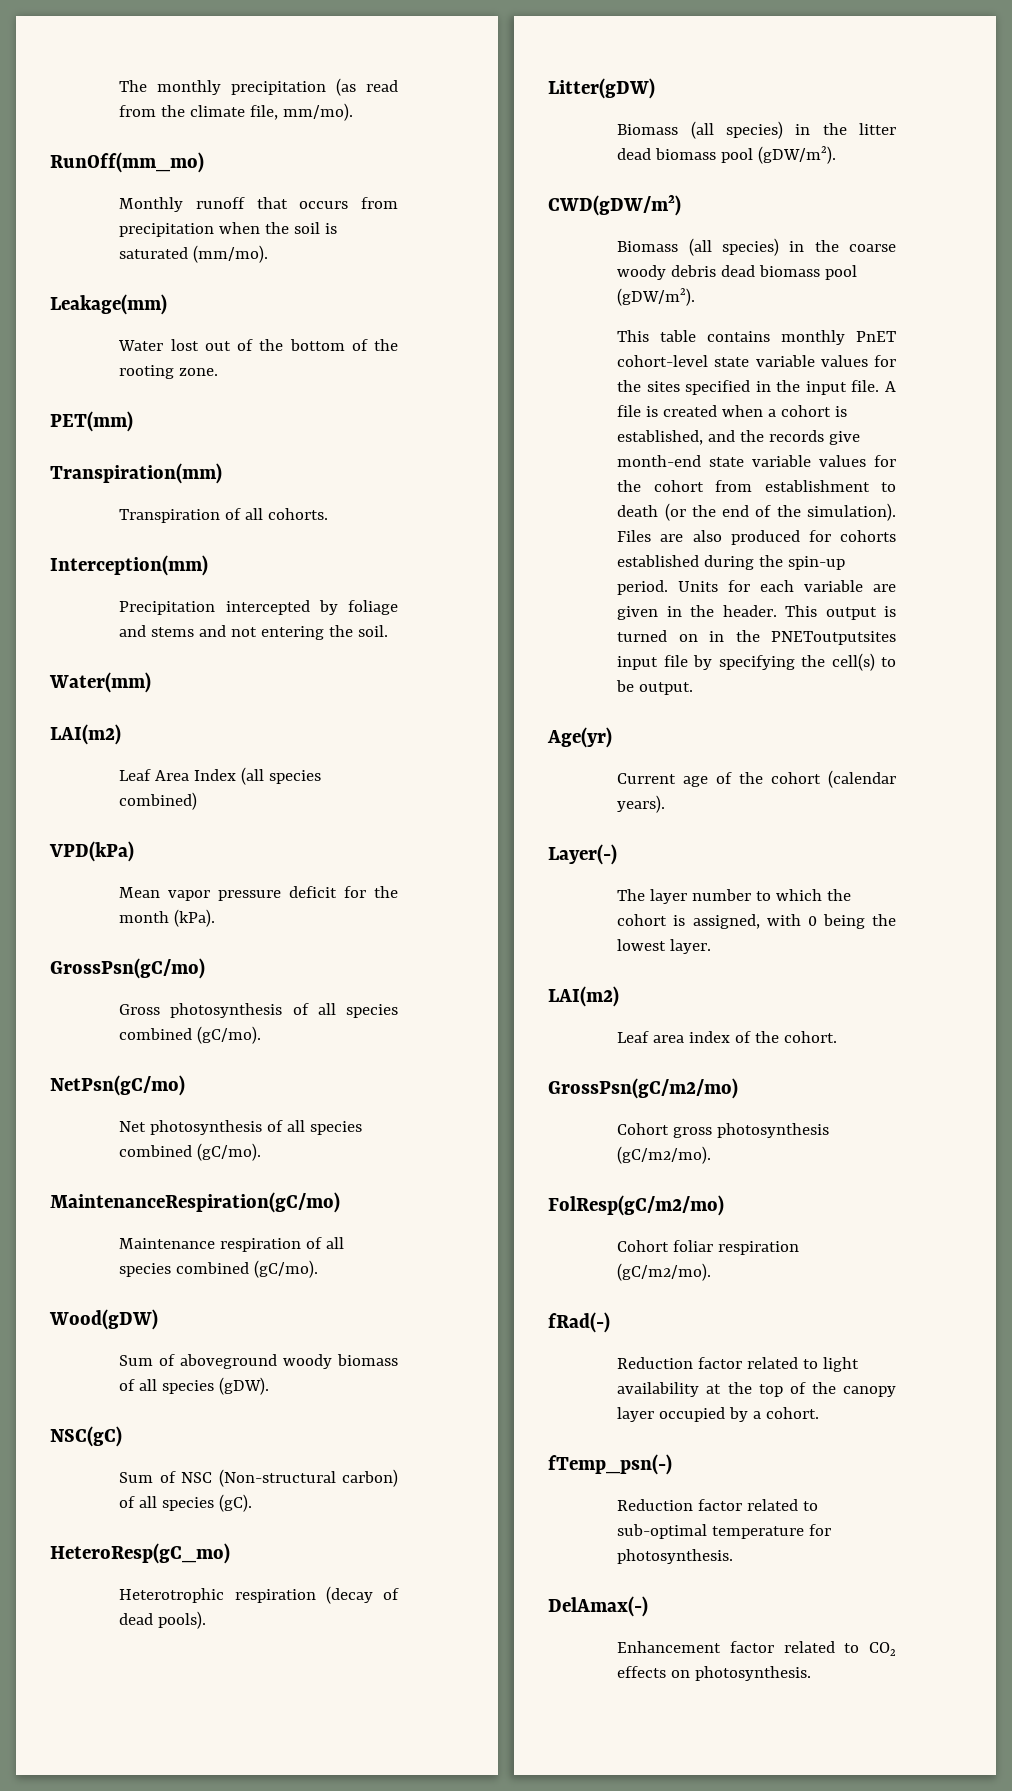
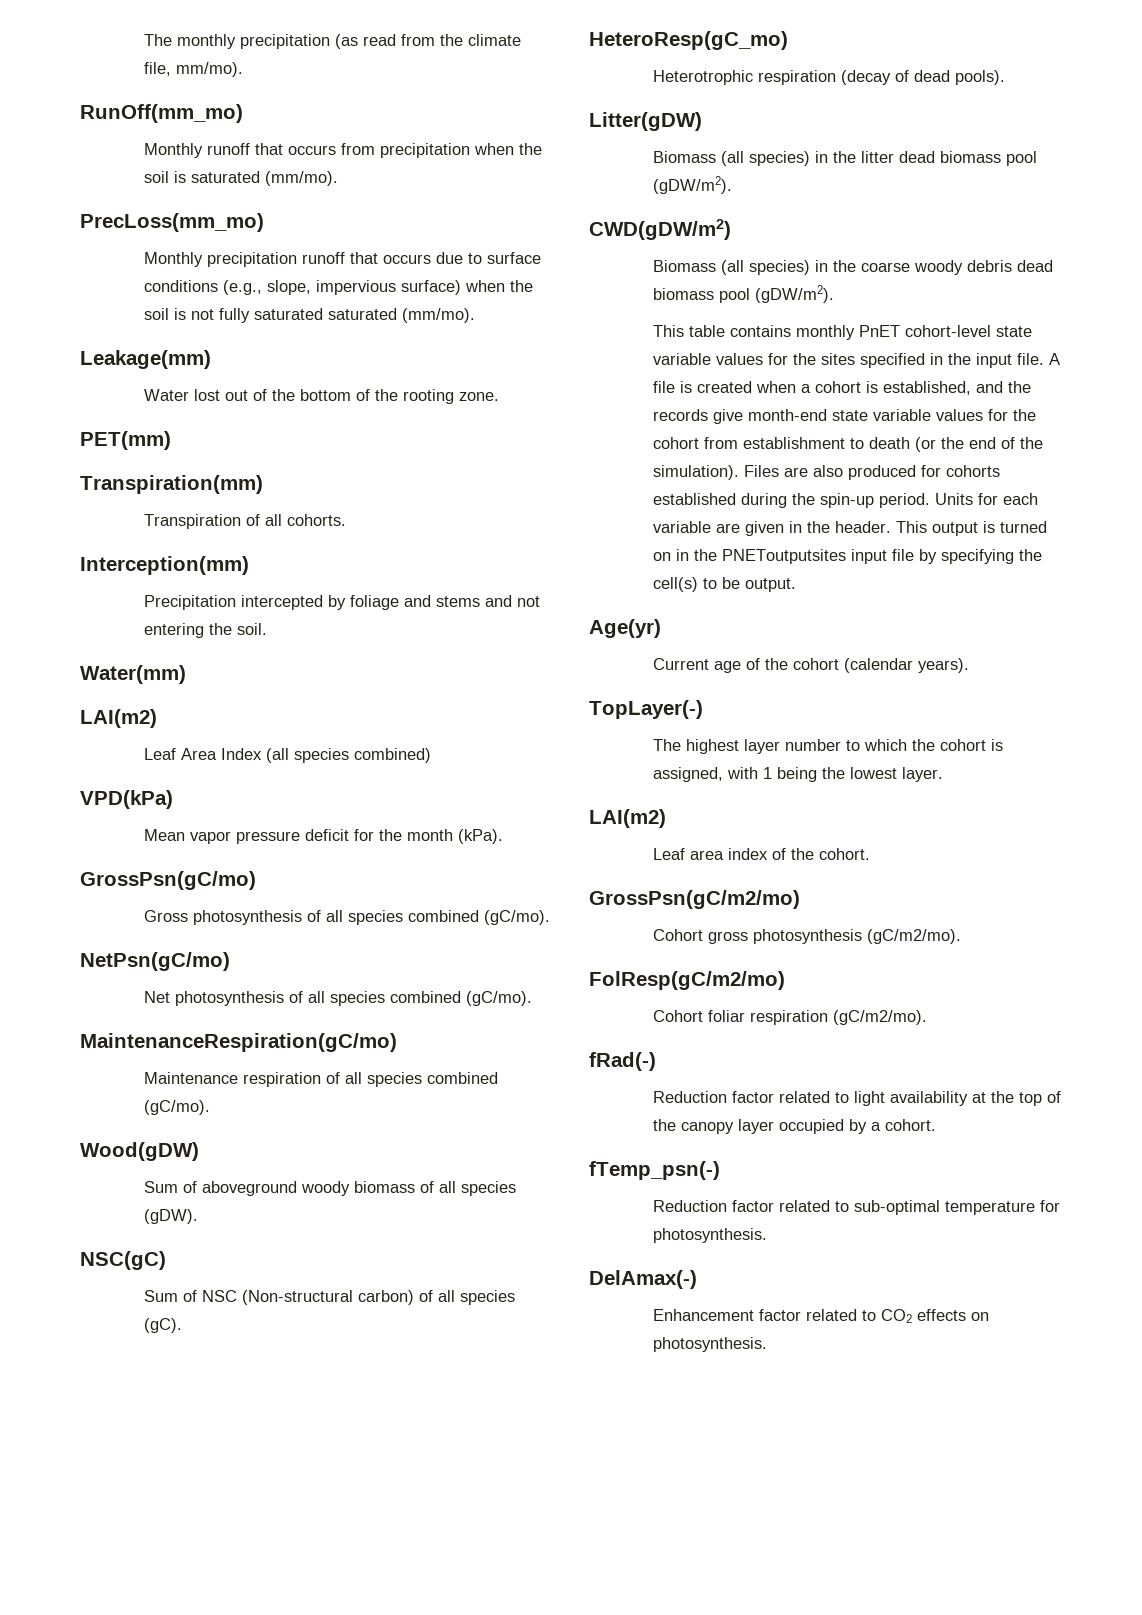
(269, 254) none -> [80,213,264,232] [144,252,542,267] [144,280,534,295] [144,308,476,323] // PrecLoss(mm_mo) // Monthly precipitation runoff that occurs due to surface conditions (e.g., slope, impervious surface) when the soil is not fully saturated saturated (mm/mo).
[548,844,617,865] [617,889,646,901] Layer(-) // The -> [589,700,703,719] [653,739,740,754] TopLayer(-) // The highest
[807,916,817,926] 0 -> [763,767,773,779] 1

